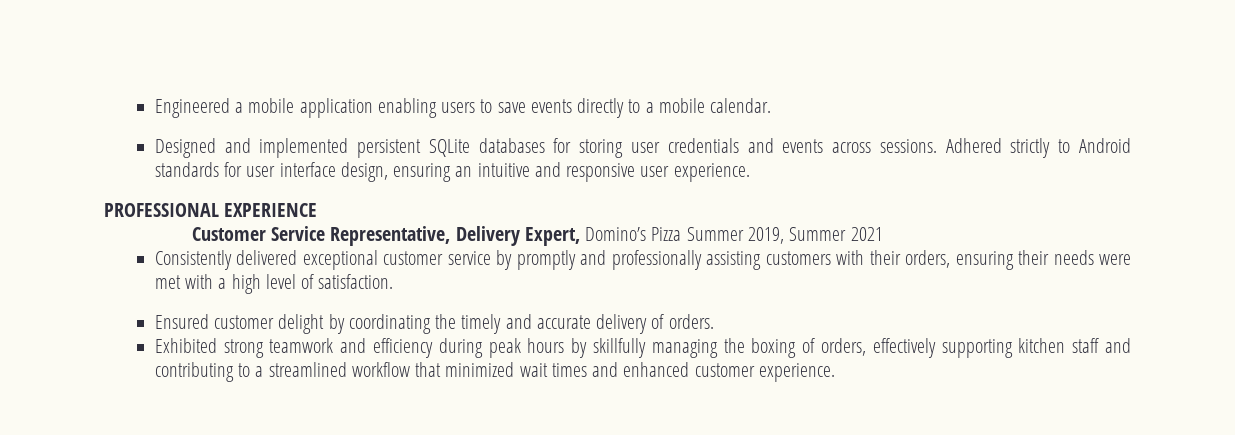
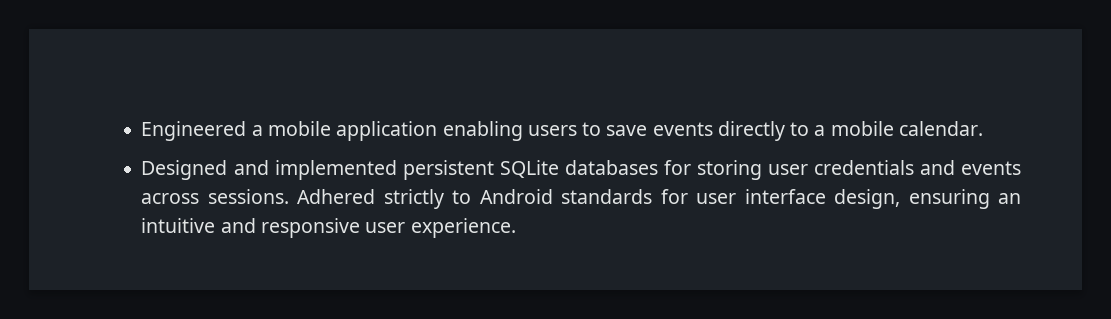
[104,203,318,217] [191,226,883,246] [154,250,1131,270] [154,274,394,294] [154,314,714,334] [154,338,1132,358] [154,362,835,382] // PROFESSIONAL EXPERIENCE // Customer Service Representative, Delivery Expert, Domino’s Pizza Summer 2019, Summer 2021 // Consistently delivered exceptional customer service by promptly and professionally assisting customers with their orders, ensuring their needs were met with a high level of satisfaction. // Ensured customer delight by coordinating the timely and accurate delivery of orders. // Exhibited strong teamwork and efficiency during peak hours by skillfully managing the boxing of orders, effectively supporting kitchen staff and contributing to a streamlined workflow that minimized wait times and enhanced customer experience. -> (516, 228) none

